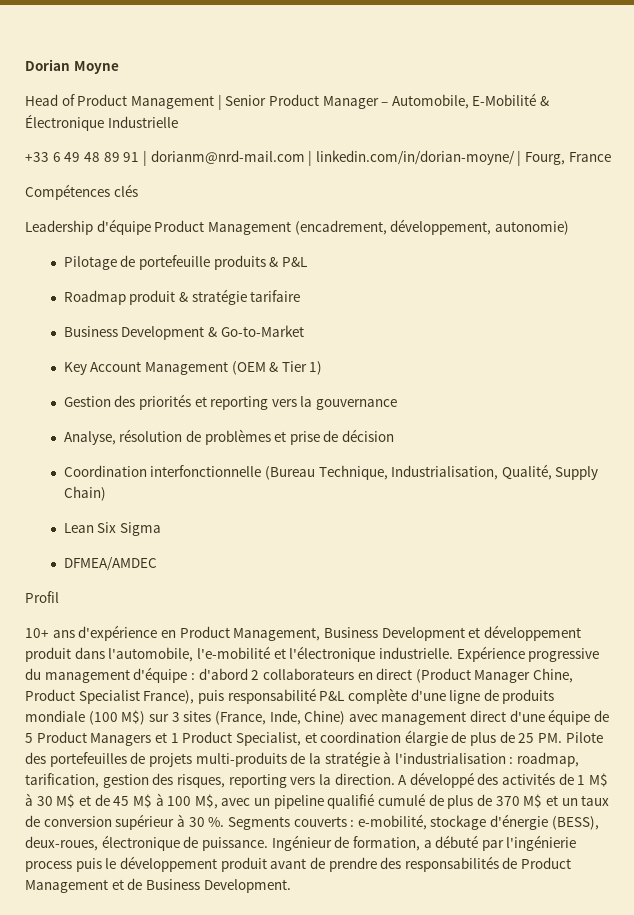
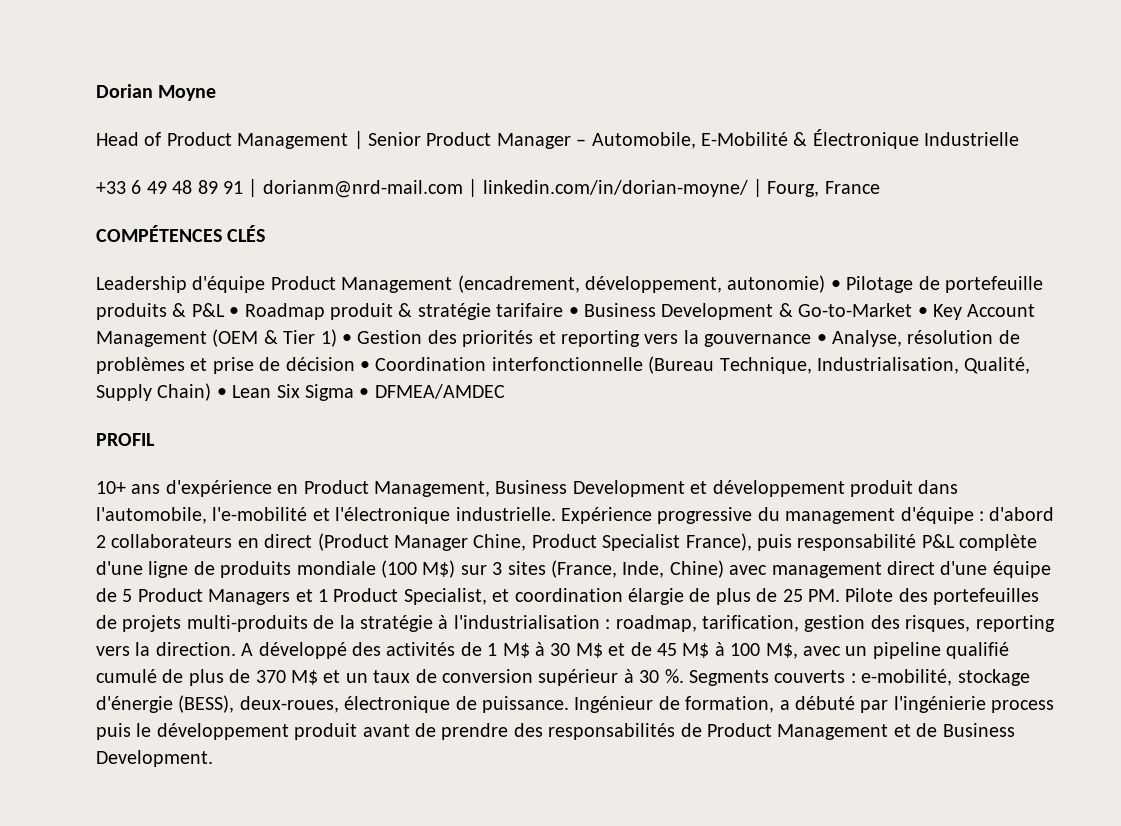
[25,184,138,200] Compétences clés -> [96,225,266,242] COMPÉTENCES CLÉS
(569, 228) // -> [830,280,841,290] •
(307, 262) // -> [229,307,240,317] •
(301, 296) // -> [568,307,579,317] •
(304, 331) // -> [917,307,928,317] •
(323, 368) // -> [342,334,352,344] •
(398, 404) // -> [816,334,827,344] •
(395, 435) // -> [360,361,370,371] •
(106, 493) // -> [216,388,227,398] •
(161, 529) // -> [359,388,370,398] •
[25,591,59,603] Profil -> [96,433,155,446] PROFIL

